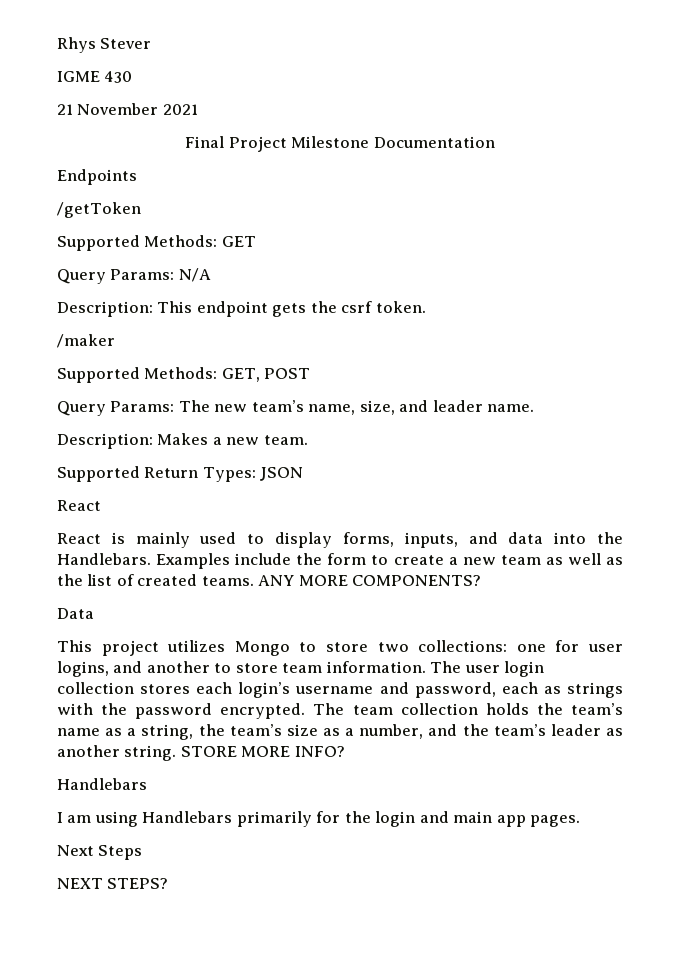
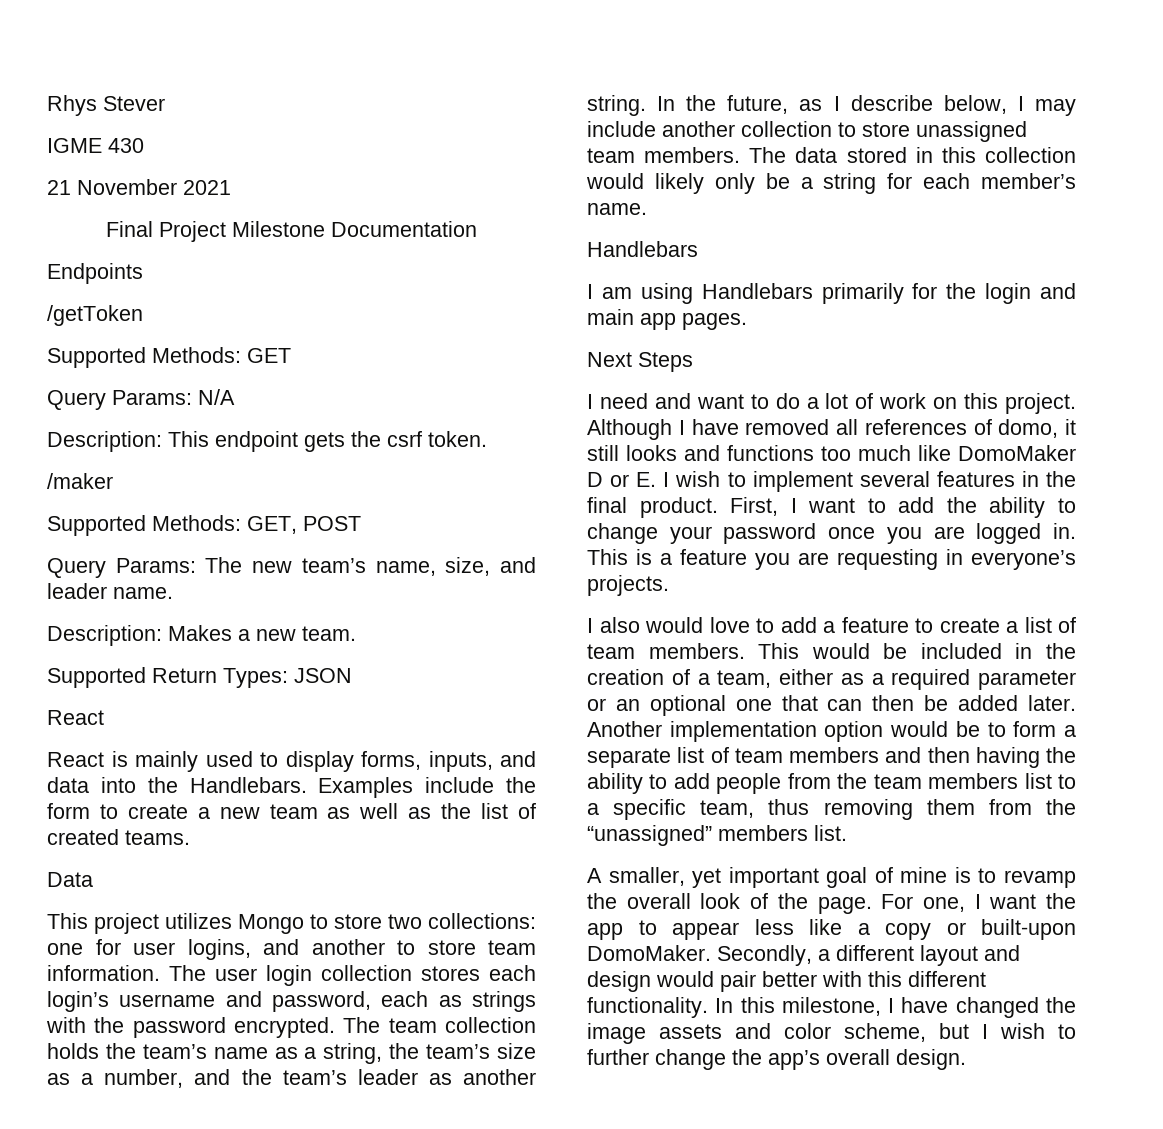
[258,575,482,586] ANY MORE COMPONENTS? -> (190, 837) none
[180,746,345,757] STORE MORE INFO? -> [657,95,1076,116] [587,121,1027,142] [587,147,1076,163] [586,173,1076,194] [587,203,647,215] In the future, as I describe below, I may include another collection to store unassigned team members. The data stored in this collection would likely only be a string for each member’s name.
[57,878,169,889] NEXT STEPS? -> [587,393,1076,414] [587,419,1076,440] [587,445,1076,461] [587,471,1076,492] [587,497,1076,518] [587,523,1076,544] [587,549,1076,570] [587,575,669,596] [587,617,1076,633] [587,643,1076,659] [587,669,1076,690] [587,695,1076,716] [587,721,1076,742] [587,747,1076,768] [587,773,1076,794] [587,799,1076,820] [587,825,847,846] [587,867,1076,888] [587,893,1076,914] [587,919,1076,940] [587,945,1020,966] [587,971,986,992] [587,997,1076,1018] [587,1023,1076,1044] [587,1049,966,1070] I need and want to do a lot of work on this project. Although I have removed all references of domo, it still looks and functions too much like DomoMaker D or E. I wish to implement several features in the final product. First, I want to add the ability to change your password once you are logged in. This is a feature you are requesting in everyone’s projects. // I also would love to add a feature to create a list of team members. This would be included in the creation of a team, either as a required parameter or an optional one that can then be added later. Another implementation option would be to form a separate list of team members and then having the ability to add people from the team members list to a specific team, thus removing them from the “unassigned” members list. // A smaller, yet important goal of mine is to revamp the overall look of the page. For one, I want the app to appear less like a copy or built-upon DomoMaker. Secondly, a different layout and design would pair better with this different functionality. In this milestone, I have changed the image assets and color scheme, but I wish to further change the app’s overall design.

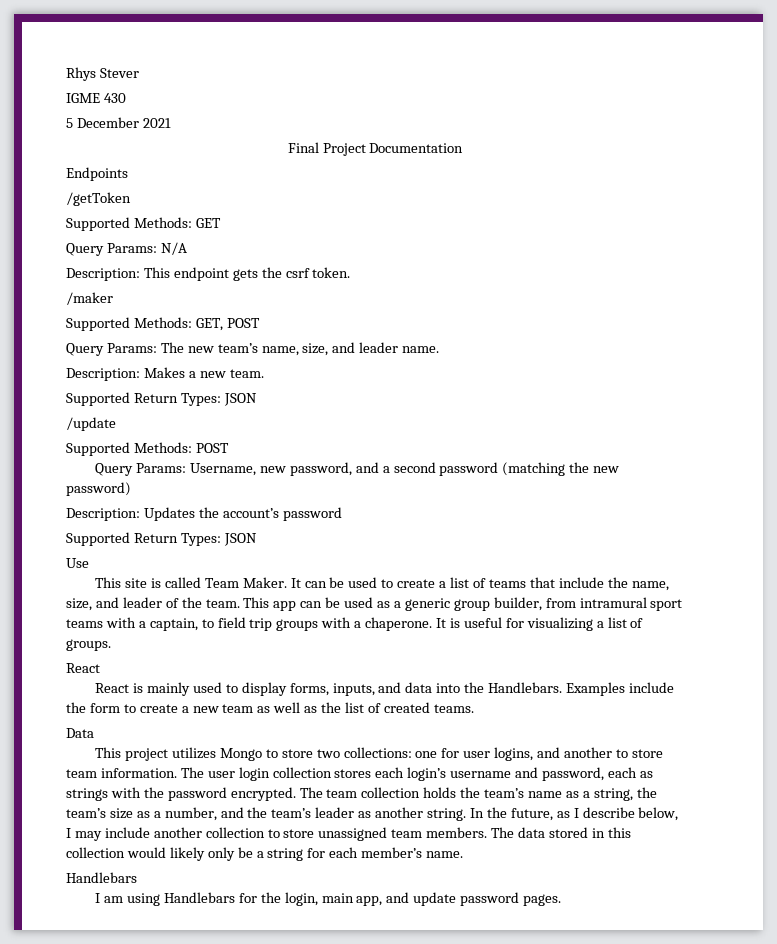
[47,179,177,195] 21 November -> [66,117,139,128] 5 December
[232,221,325,237] Milestone -> (366, 149) none
(352, 675) none -> [66,417,116,431] [66,442,229,456] [95,462,620,476] [66,482,131,496] [66,507,342,521] [66,532,257,546] [66,558,89,568] [95,577,669,591] [66,597,683,611] [66,617,644,631] [66,639,111,651] // /update // Supported Methods: POST // Query Params: Username, new password, and a second password (matching the new password) // Description: Updates the account’s password // Supported Return Types: JSON // Use // This site is called Team Maker. It can be used to create a list of teams that include the name, size, and leader of the team. This app can be used as a generic group builder, from intramural sport teams with a captain, to field trip groups with a chaperone. It is useful for visualizing a list of groups.
[821,283,904,304] primarily -> (235, 897) none
[985,283,1076,304] [587,309,747,330] [587,352,693,372] [587,393,1076,414] [587,419,1076,440] [587,445,1076,461] [587,471,1076,492] [587,497,1076,518] [587,523,1076,544] [587,549,1076,570] [587,575,669,596] [587,617,1076,633] [587,643,1076,659] [587,669,1076,690] [587,695,1076,716] [587,721,1076,742] [587,747,1076,768] [587,773,1076,794] [587,799,1076,820] [587,825,847,846] [587,867,1076,888] [587,893,1076,914] [587,919,1076,940] [587,945,1020,966] [587,971,986,992] [587,997,1076,1018] [587,1023,1076,1044] [587,1049,966,1070] login and main app pages. // Next Steps // I need and want to do a lot of work on this project. Although I have removed all references of domo, it still looks and functions too much like DomoMaker D or E. I wish to implement several features in the final product. First, I want to add the ability to change your password once you are logged in. This is a feature you are requesting in everyone’s projects. // I also would love to add a feature to create a list of team members. This would be included in the creation of a team, either as a required parameter or an optional one that can then be added later. Another implementation option would be to form a separate list of team members and then having the ability to add people from the team members list to a specific team, thus removing them from the “unassigned” members list. // A smaller, yet important goal of mine is to revamp the overall look of the page. For one, I want the app to appear less like a copy or built-upon DomoMaker. Secondly, a different layout and design would pair better with this different functionality. In this milestone, I have changed the image assets and color scheme, but I wish to further change the app’s overall design. -> [284,892,562,906] login, main app, and update password pages.

